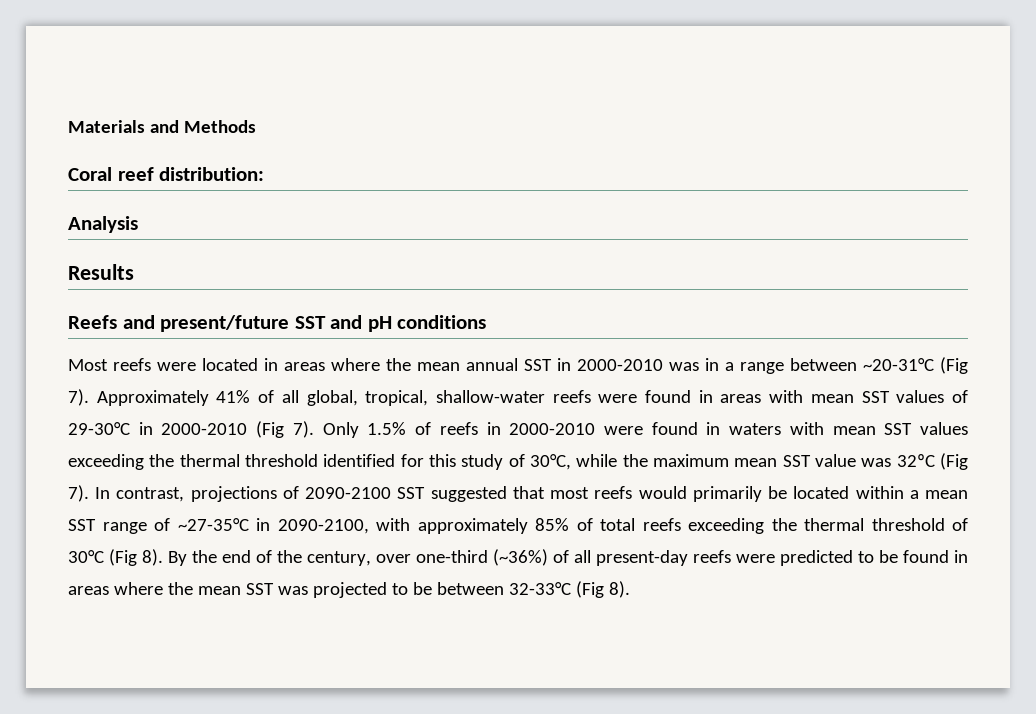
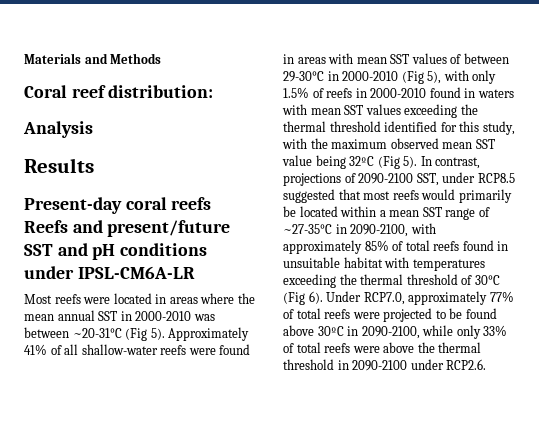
(134, 272) none -> [24,197,212,214] Present-day coral reefs
(487, 322) none -> [24,266,195,279] under IPSL-CM6A-LR
[705,358,784,374] in a range -> (215, 317) none
[68,389,89,406] 7). -> [150,328,165,340] 5).
[306,390,429,406] global, tropical, -> (79, 349) none
(969, 396) none -> [463,53,509,64] between
[292,421,359,438] 7). Only -> [427,70,497,84] 5), with only
[603,426,643,435] were -> (427, 93) none
[461,454,618,470] study of 30°C, while -> [482,121,515,135] [282,138,307,149] study, with
(729, 460) none -> [390,138,439,149] observed
[861,458,892,467] was -> [315,155,346,169] being
[68,485,89,502] 7). -> [403,156,418,168] 5).
[397,487,426,499] SST -> [416,172,515,186] SST, under RCP8.5
(681, 524) none -> [462,240,509,251] [283,257,485,271] found in unsuitable habitat with temperatures
[142,549,853,566] 8). By the end of the century, over one-third (~36%) of all present-day reefs were predicted -> [308,291,514,305] [283,308,433,322] 6). Under RCP7.0, approximately 77% of total reefs were projected
[954,550,968,563] [68,581,630,598] in areas where the mean SST was projected to be between 32-33°C (Fig 8). -> [283,325,508,339] [283,342,482,353] [283,359,487,371] above 30ºC in 2090-2100, while only 33% of total reefs were above the thermal threshold in 2090-2100 under RCP2.6.

